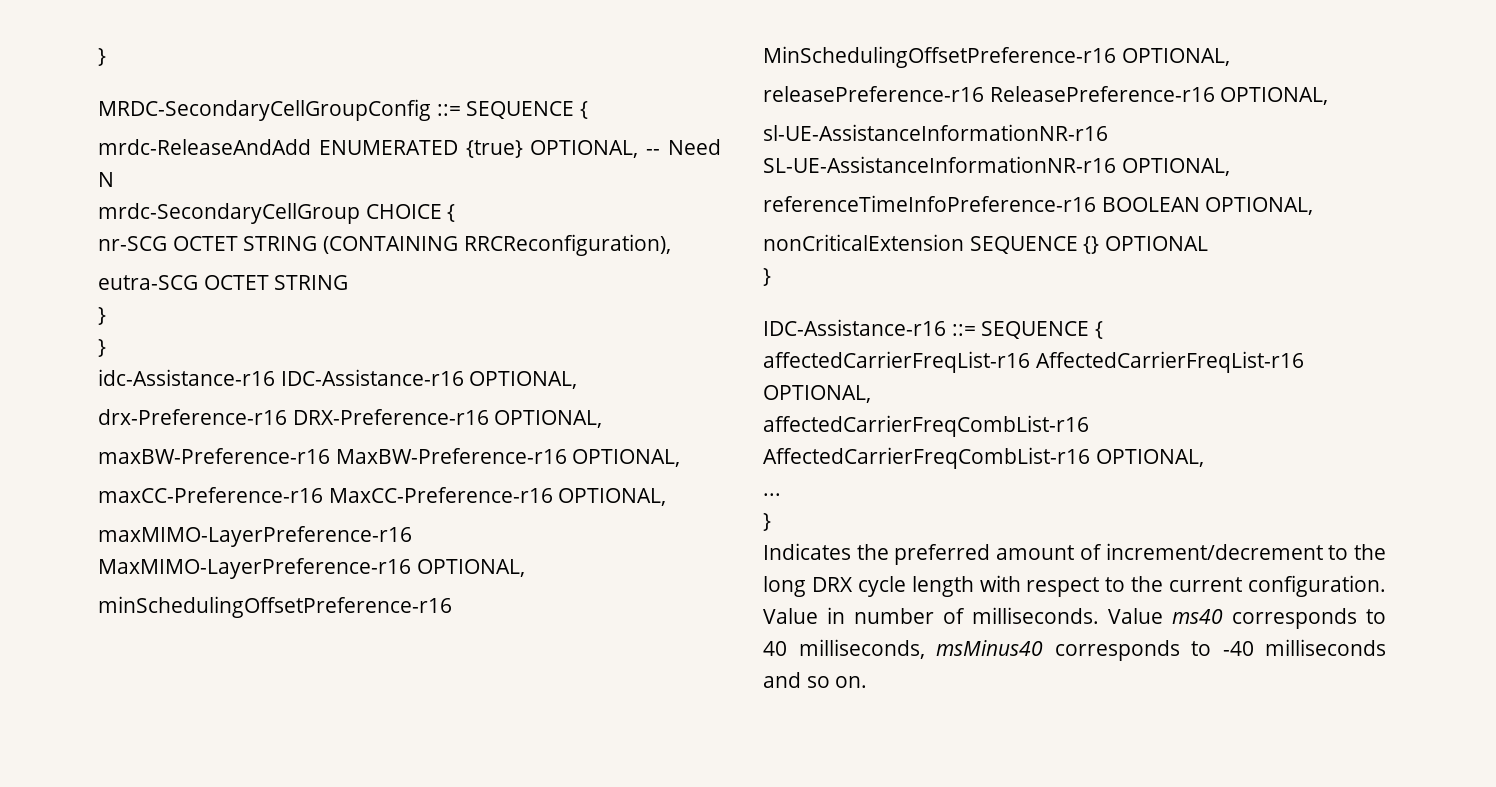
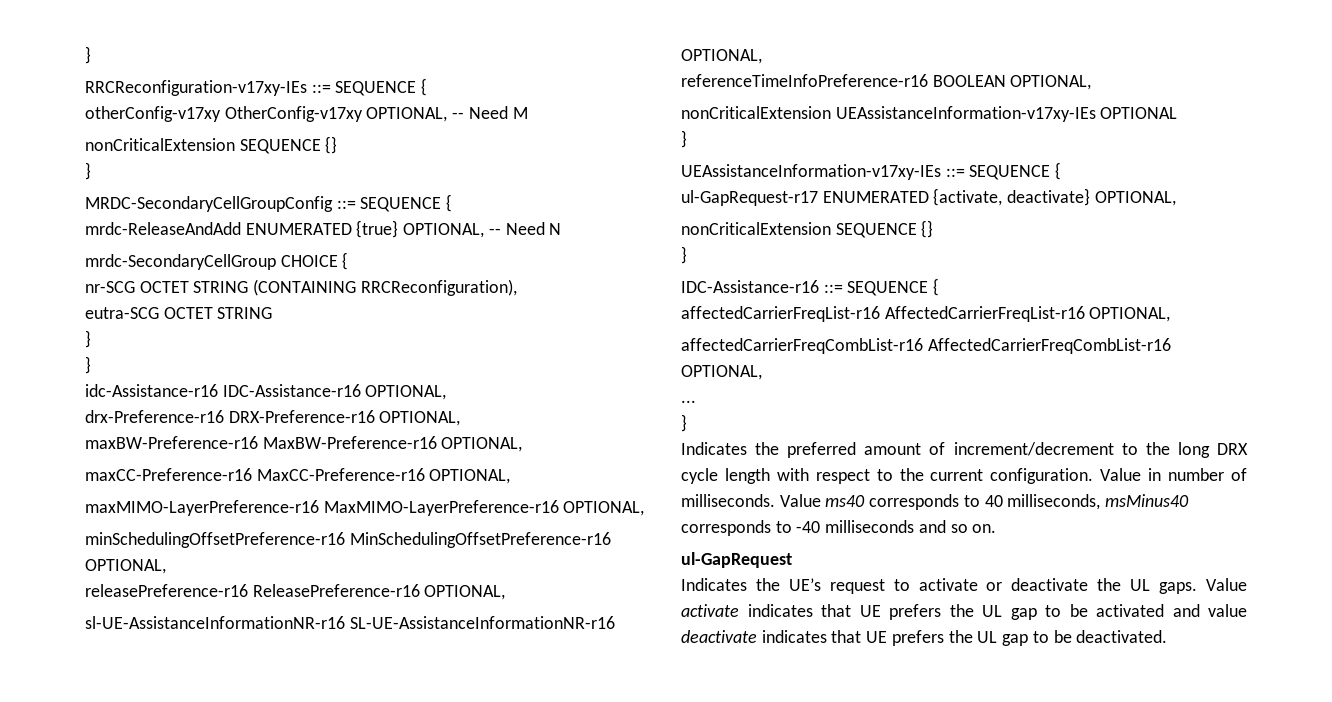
[98,48,106,66] } -> [85,46,91,64] [85,78,428,96] [85,106,528,122] [85,136,338,154] [85,162,91,180] } // RRCReconfiguration-v17xy-IEs ::= SEQUENCE { // otherConfig-v17xy OtherConfig-v17xy OPTIONAL, -- Need M // nonCriticalExtension SEQUENCE {} // }
[763,234,1209,254] // nonCriticalExtension SEQUENCE {} OPTIONAL -> [681,106,1178,122] [681,130,687,148] [681,162,1062,180] [681,188,1176,206] [681,220,934,238] // nonCriticalExtension UEAssistanceInformation-v17xy-IEs OPTIONAL // } // UEAssistanceInformation-v17xy-IEs ::= SEQUENCE { // ul-GapRequest-r17 ENUMERATED {activate, deactivate} OPTIONAL, // nonCriticalExtension SEQUENCE {}
(868, 682) none -> [681,552,792,568] [681,578,1247,594] [681,604,1247,620] [681,630,1168,646] // ul-GapRequest // Indicates the UE’s request to activate or deactivate the UL gaps. Value activate indicates that UE prefers the UL gap to be activated and value deactivate indicates that UE prefers the UL gap to be deactivated.

